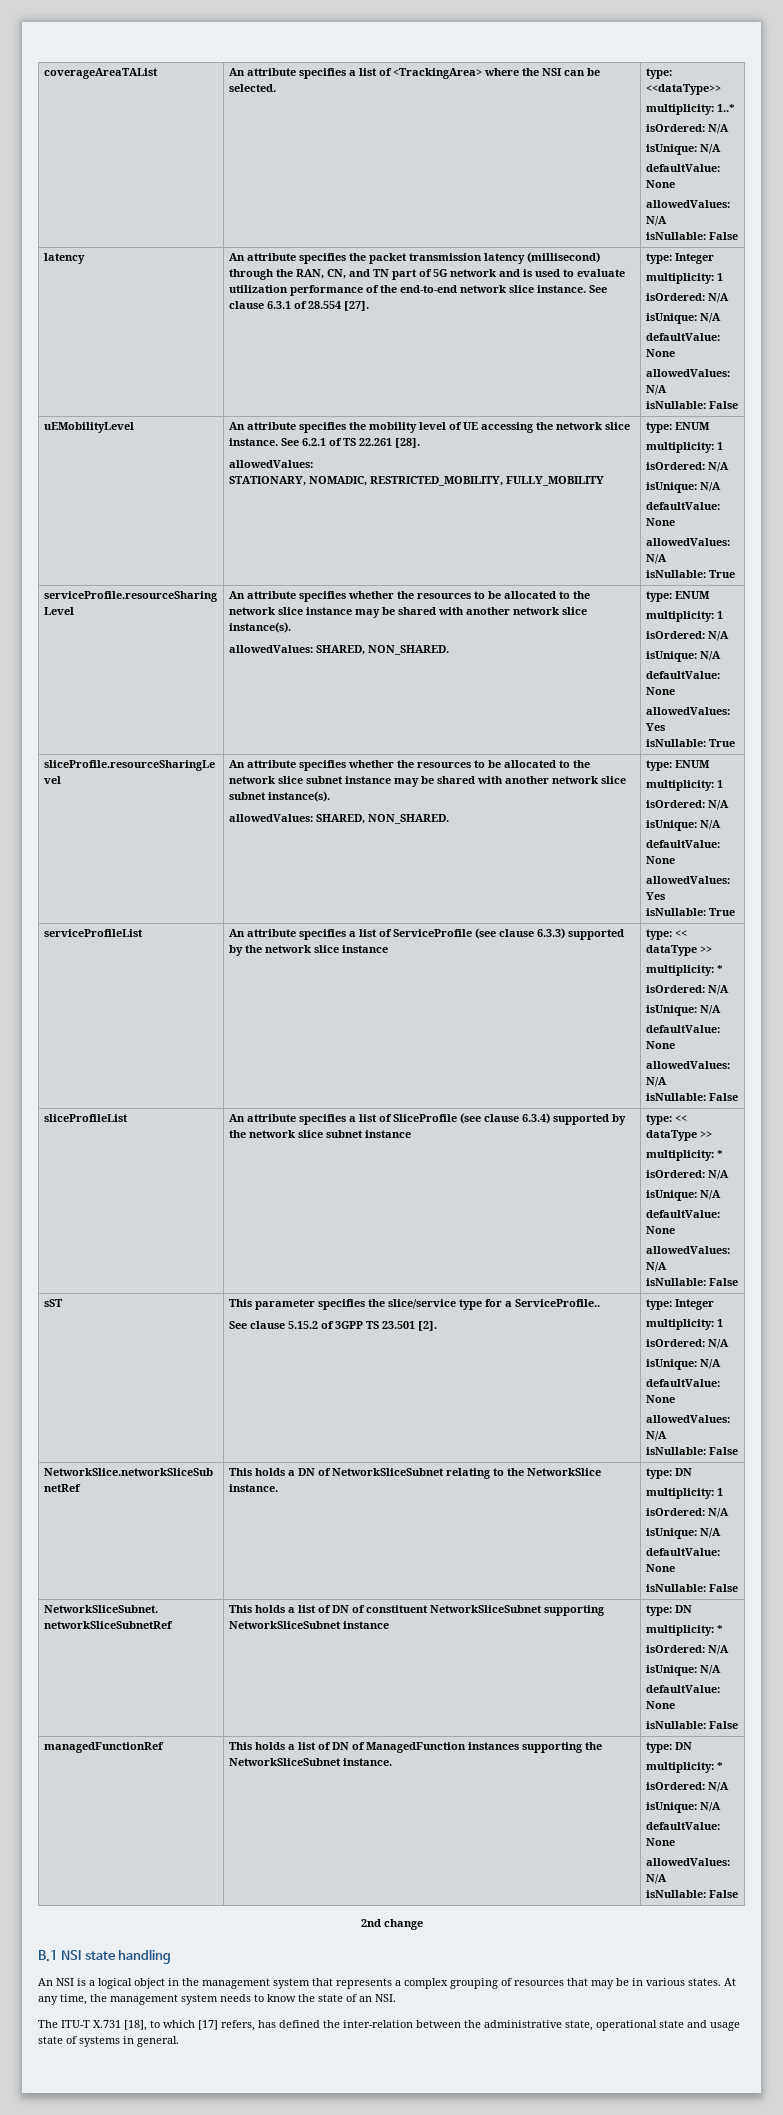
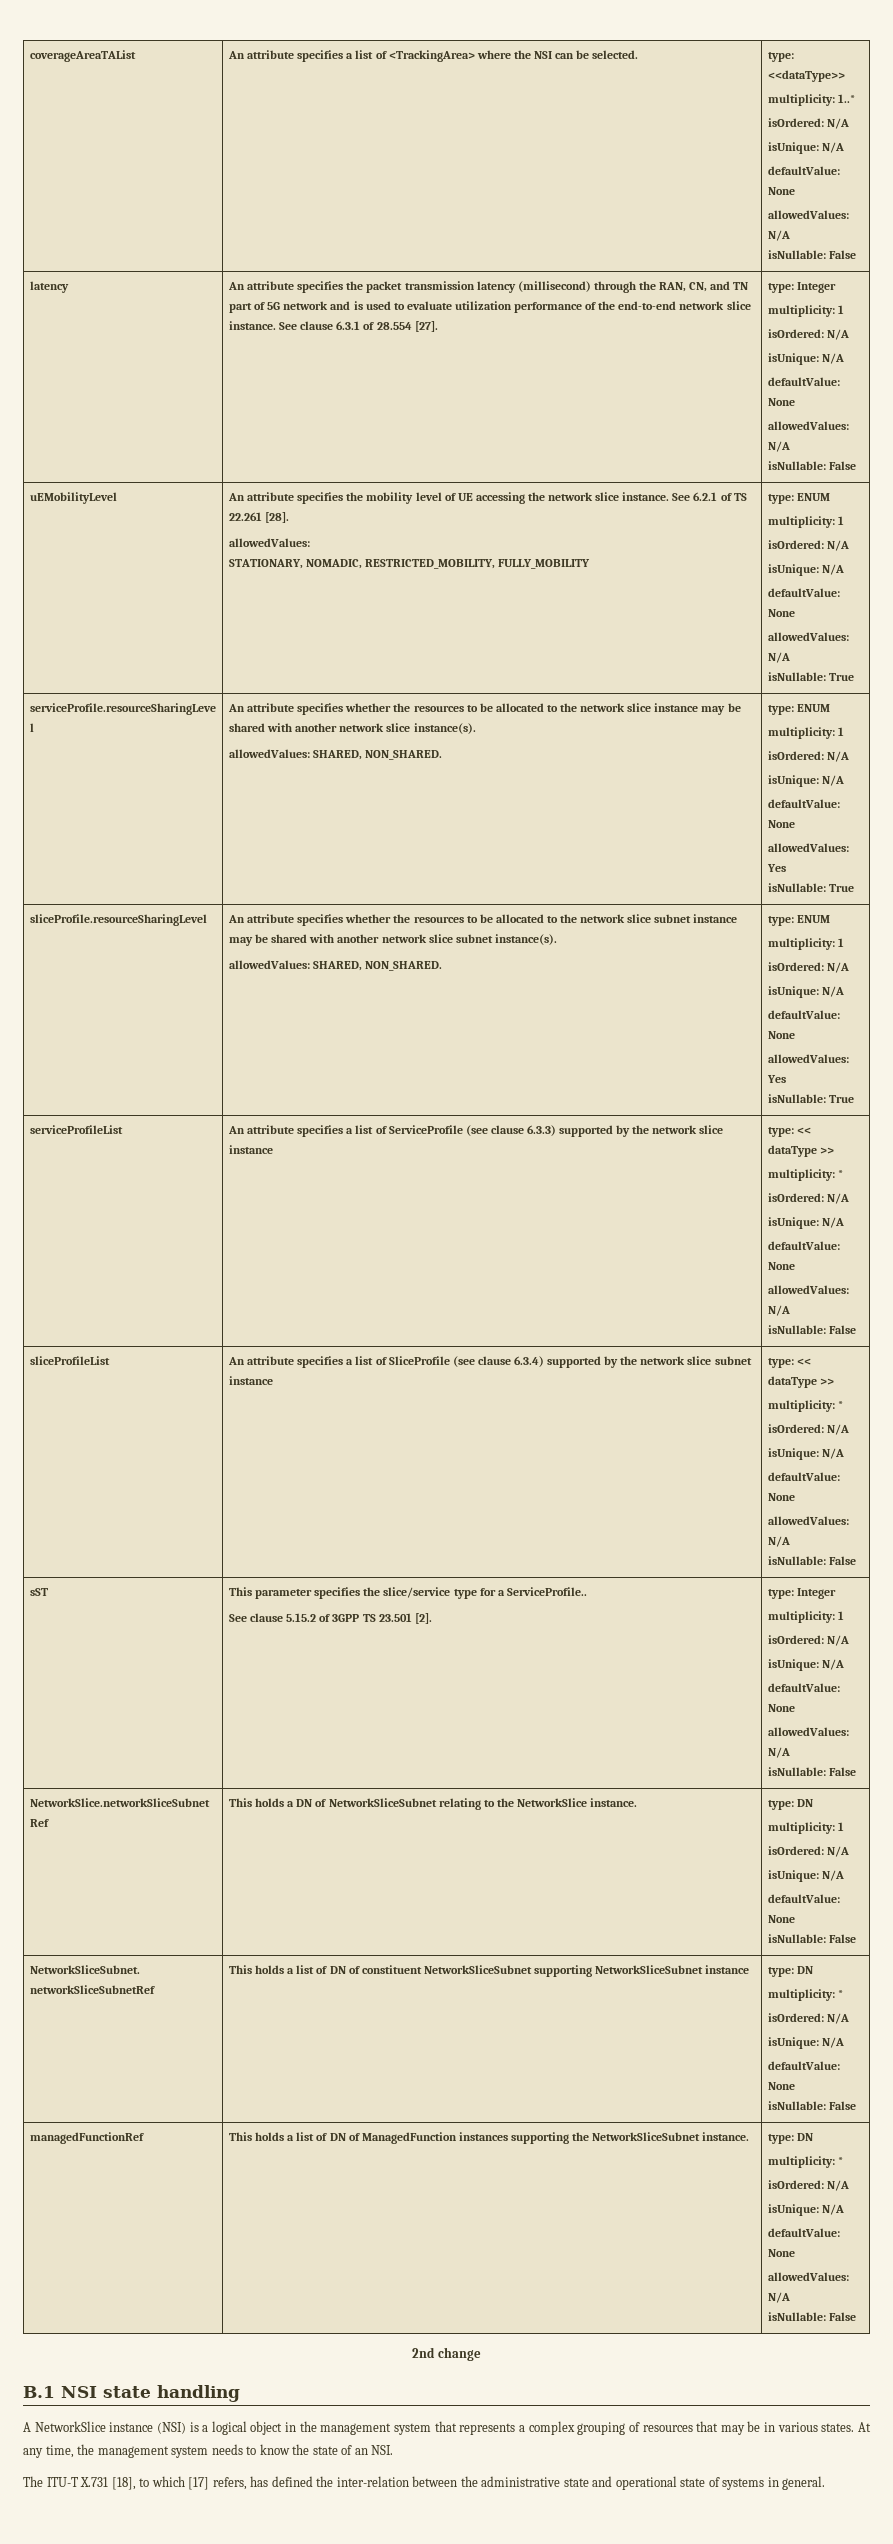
[38,1978,74,1986] An NSI -> [23,2421,186,2434] A NetworkSlice instance (NSI)
[565,2020,657,2031] state, operational -> (561, 2481) none
[710,2022,740,2031] usage -> [615,2476,677,2490] operational

